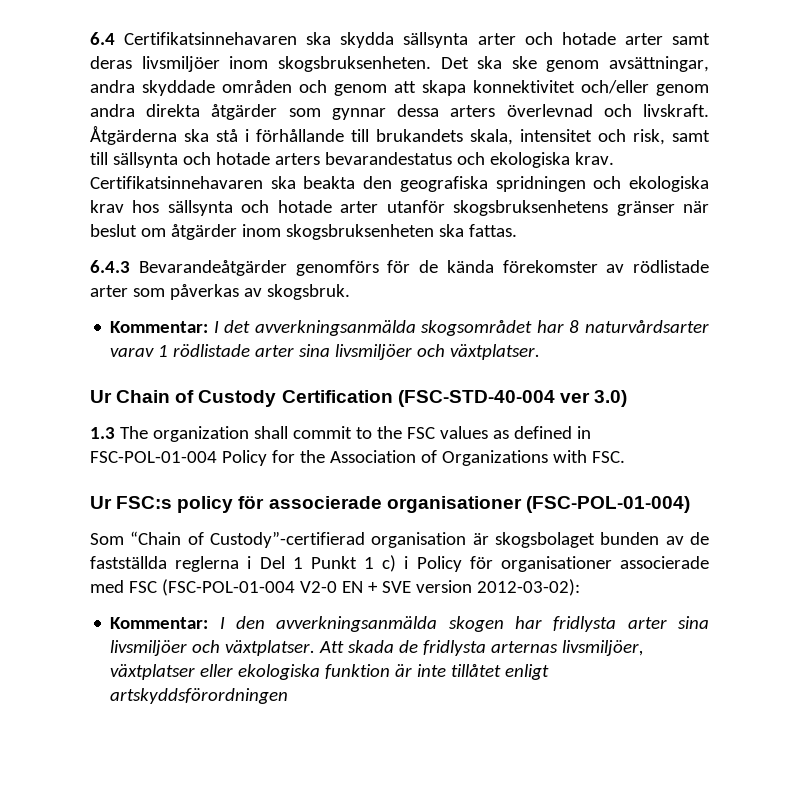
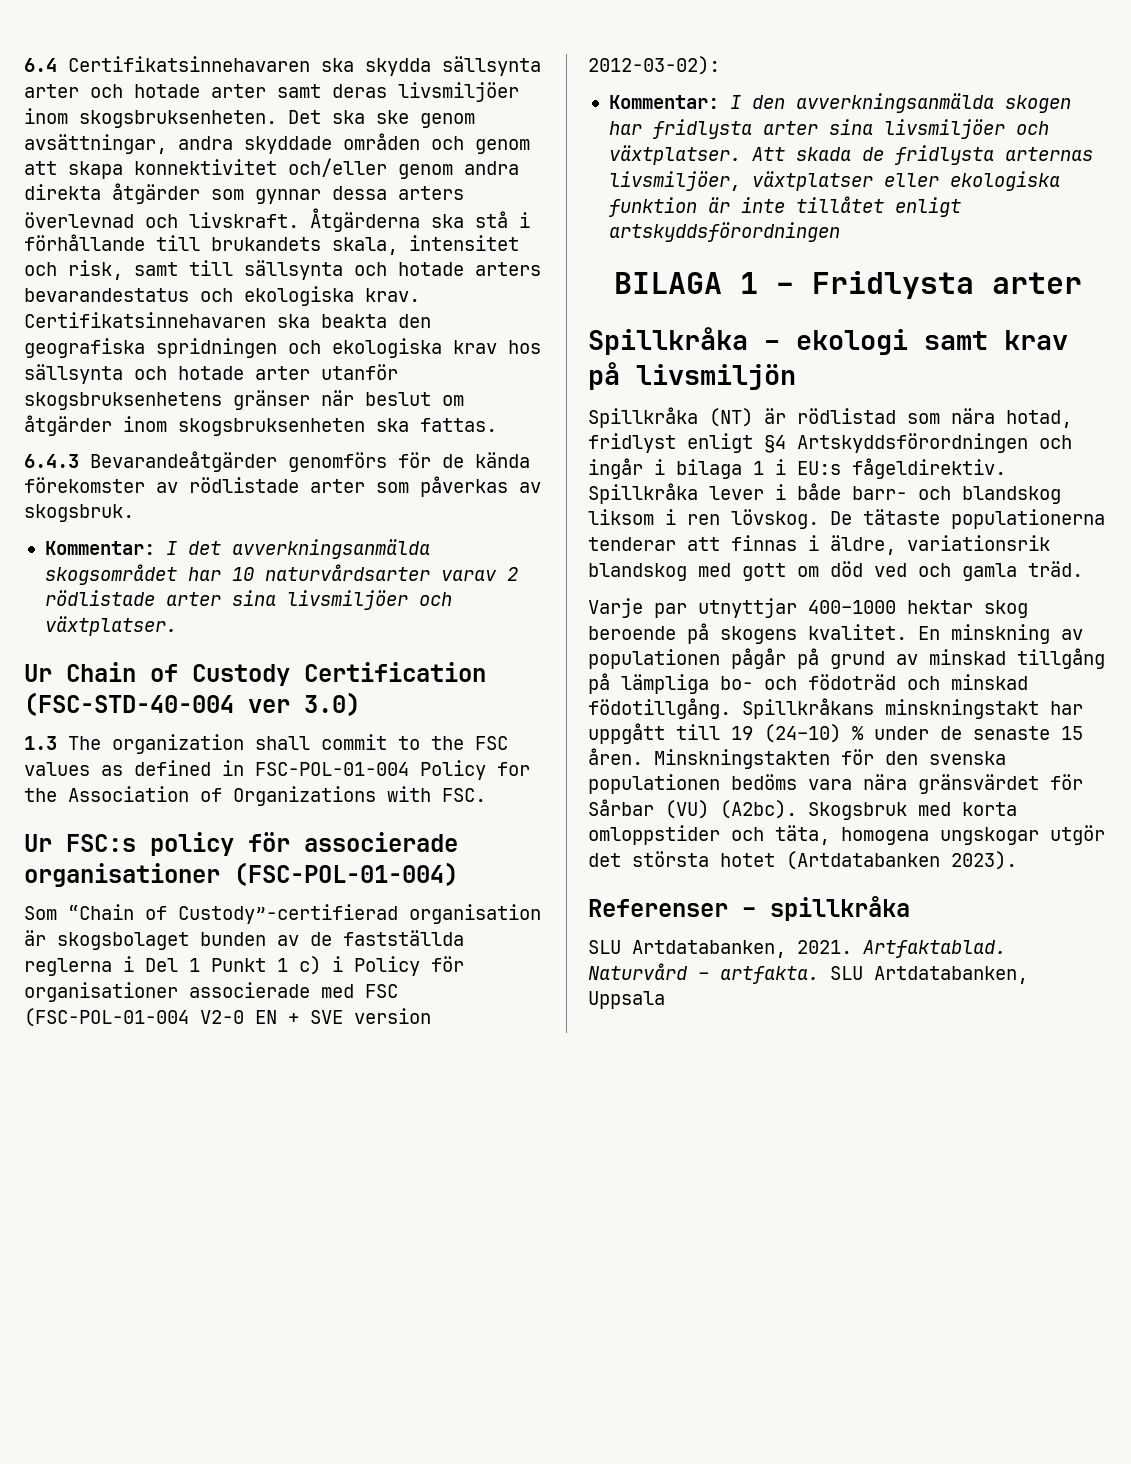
[569,320,580,333] 8 -> [231,567,254,581] 10
[158,345,169,357] 1 -> [506,567,518,581] 2
(289, 696) none -> [613,271,1082,299] [588,327,1068,355] [588,362,796,390] [588,407,1072,428] [588,433,1072,453] [588,458,1006,479] [588,483,1061,504] [588,509,1105,529] [588,535,1050,555] [588,561,1083,581] [588,598,1028,618] [588,623,1083,644] [588,648,1105,669] [588,673,1028,694] [588,698,1083,719] [588,723,1083,744] [588,748,1006,769] [588,774,1083,794] [588,799,1017,820] [588,825,1105,845] [588,851,1017,870] [588,896,910,921] [588,940,1006,958] [588,963,1028,984] [588,991,665,1009] // BILAGA 1 – Fridlysta arter // Spillkråka – ekologi samt krav på livsmiljön // Spillkråka (NT) är rödlistad som nära hotad, fridlyst enligt §4 Artskyddsförordningen och ingår i bilaga 1 i EU:s fågeldirektiv. Spillkråka lever i både barr- och blandskog liksom i ren lövskog. De tätaste populationerna tenderar att finnas i äldre, variationsrik blandskog med gott om död ved och gamla träd. // Varje par utnyttjar 400–1000 hektar skog beroende på skogens kvalitet. En minskning av populationen pågår på grund av minskad tillgång på lämpliga bo- och födoträd och minskad födotillgång. Spillkråkans minskningstakt har uppgått till 19 (24–10) % under de senaste 15 åren. Minskningstakten för den svenska populationen bedöms vara nära gränsvärdet för Sårbar (VU) (A2bc). Skogsbruk med korta omloppstider och täta, homogena ungskogar utgör det största hotet (Artdatabanken 2023). // Referenser – spillkråka // SLU Artdatabanken, 2021. Artfaktablad. Naturvård – artfakta. SLU Artdatabanken, Uppsala

